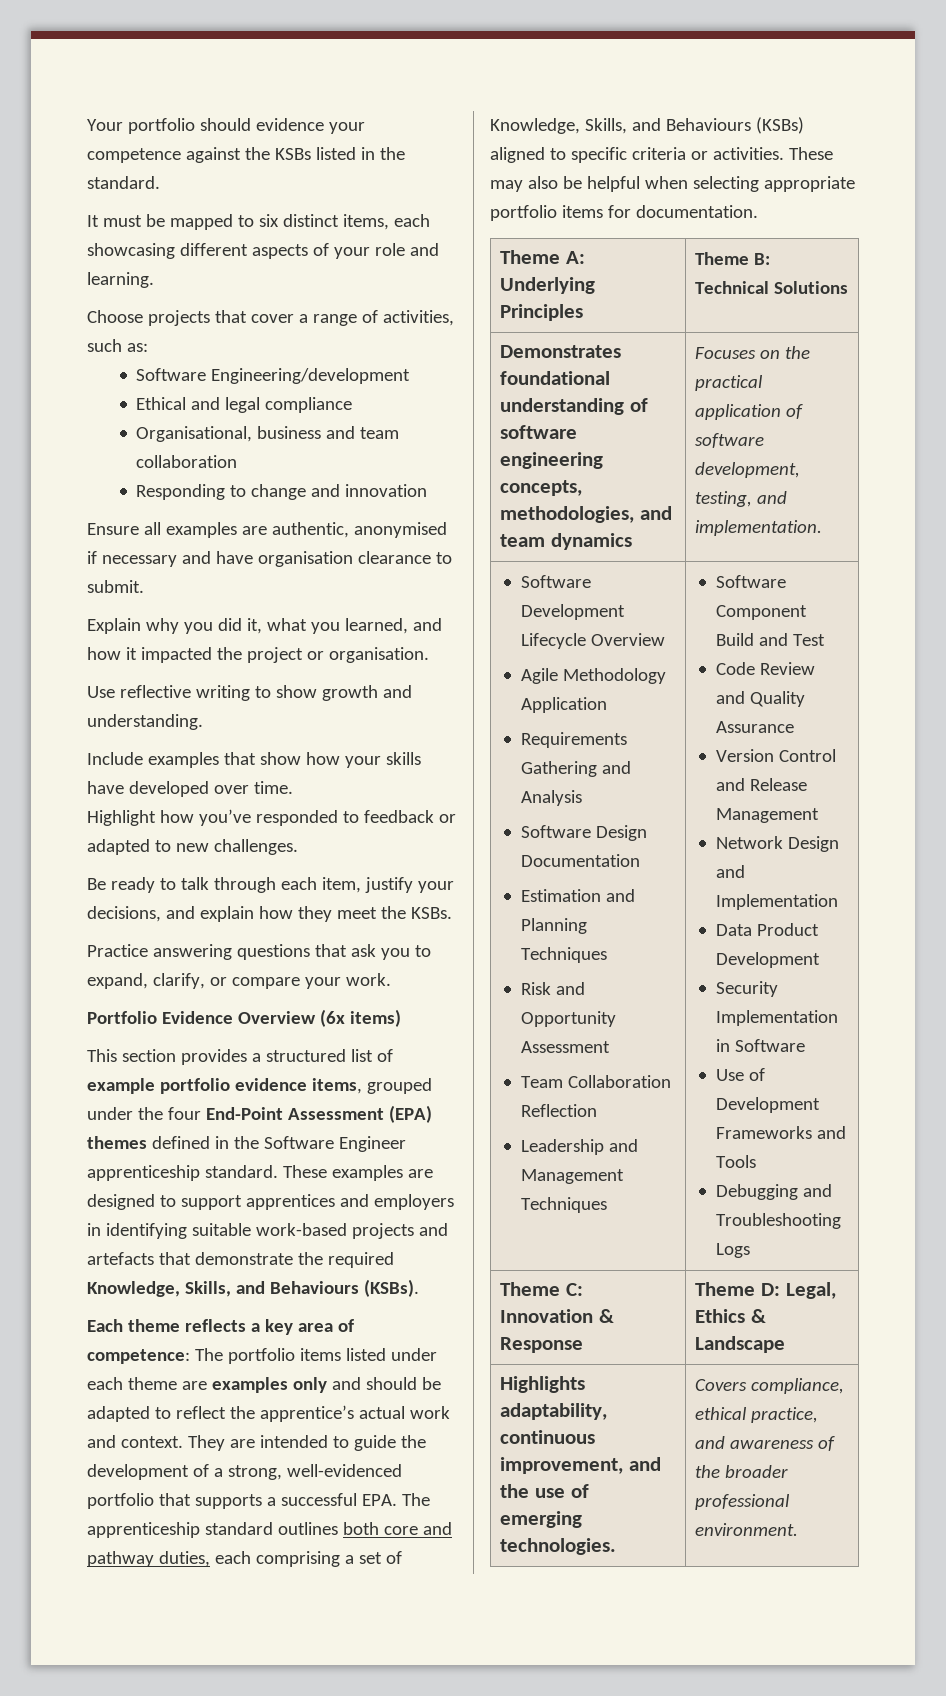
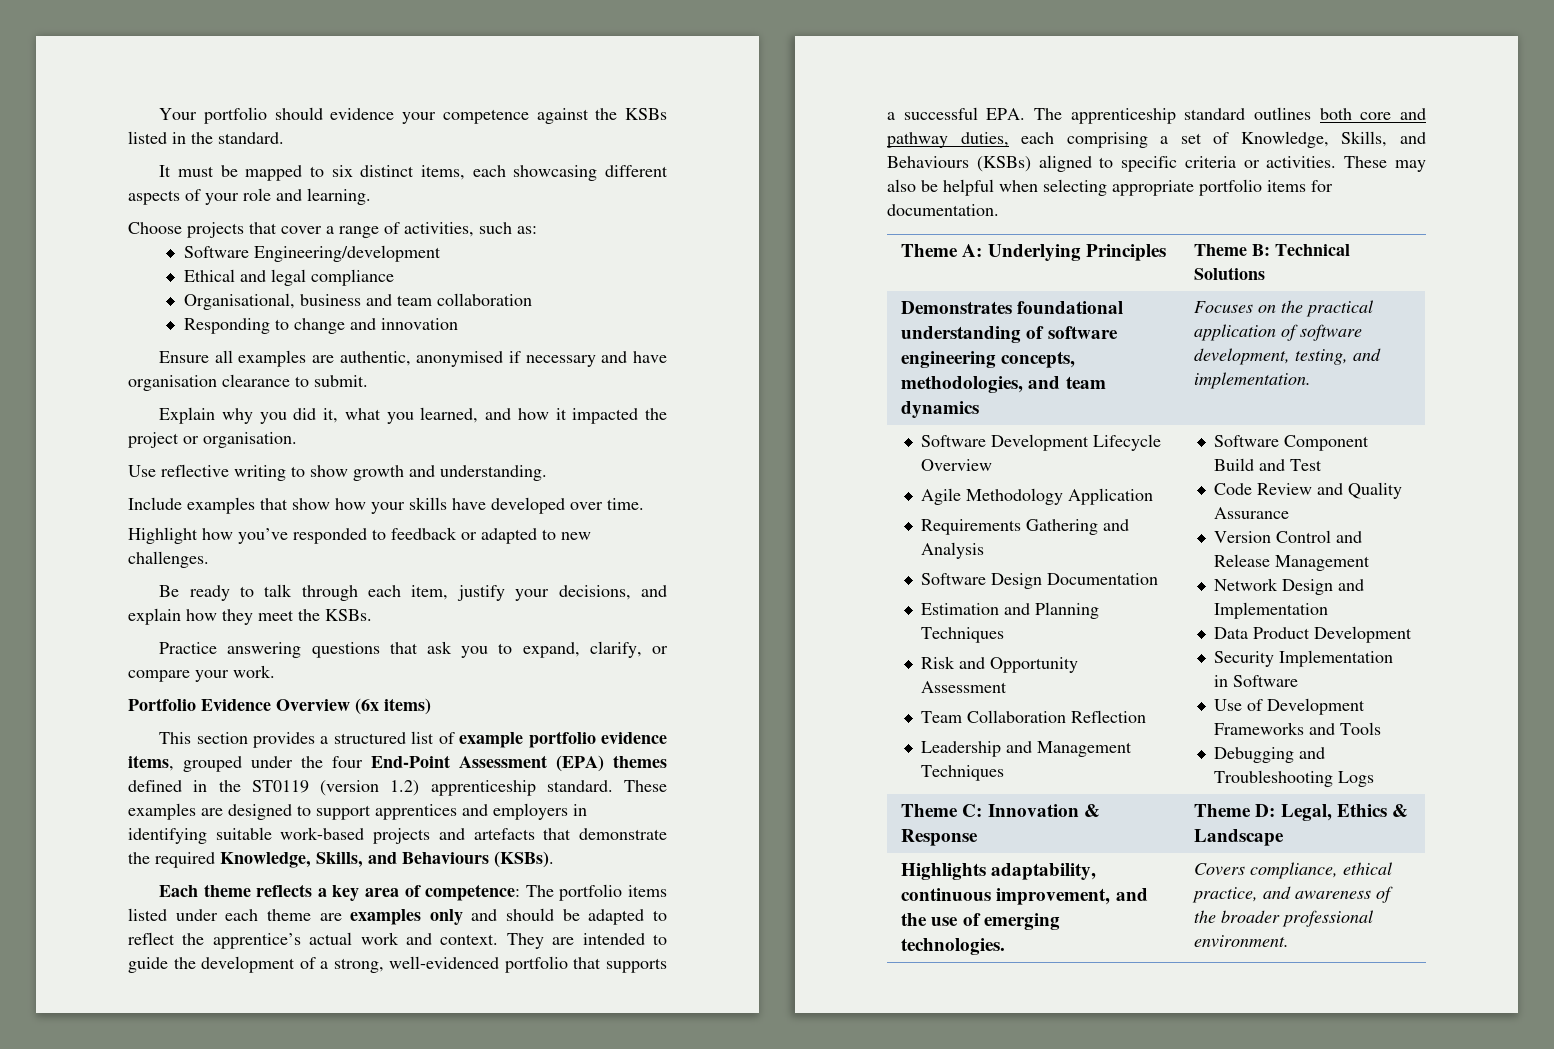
[263,1136,406,1152] Software Engineer -> [251,780,420,796] ST0119 (version 1.2)

